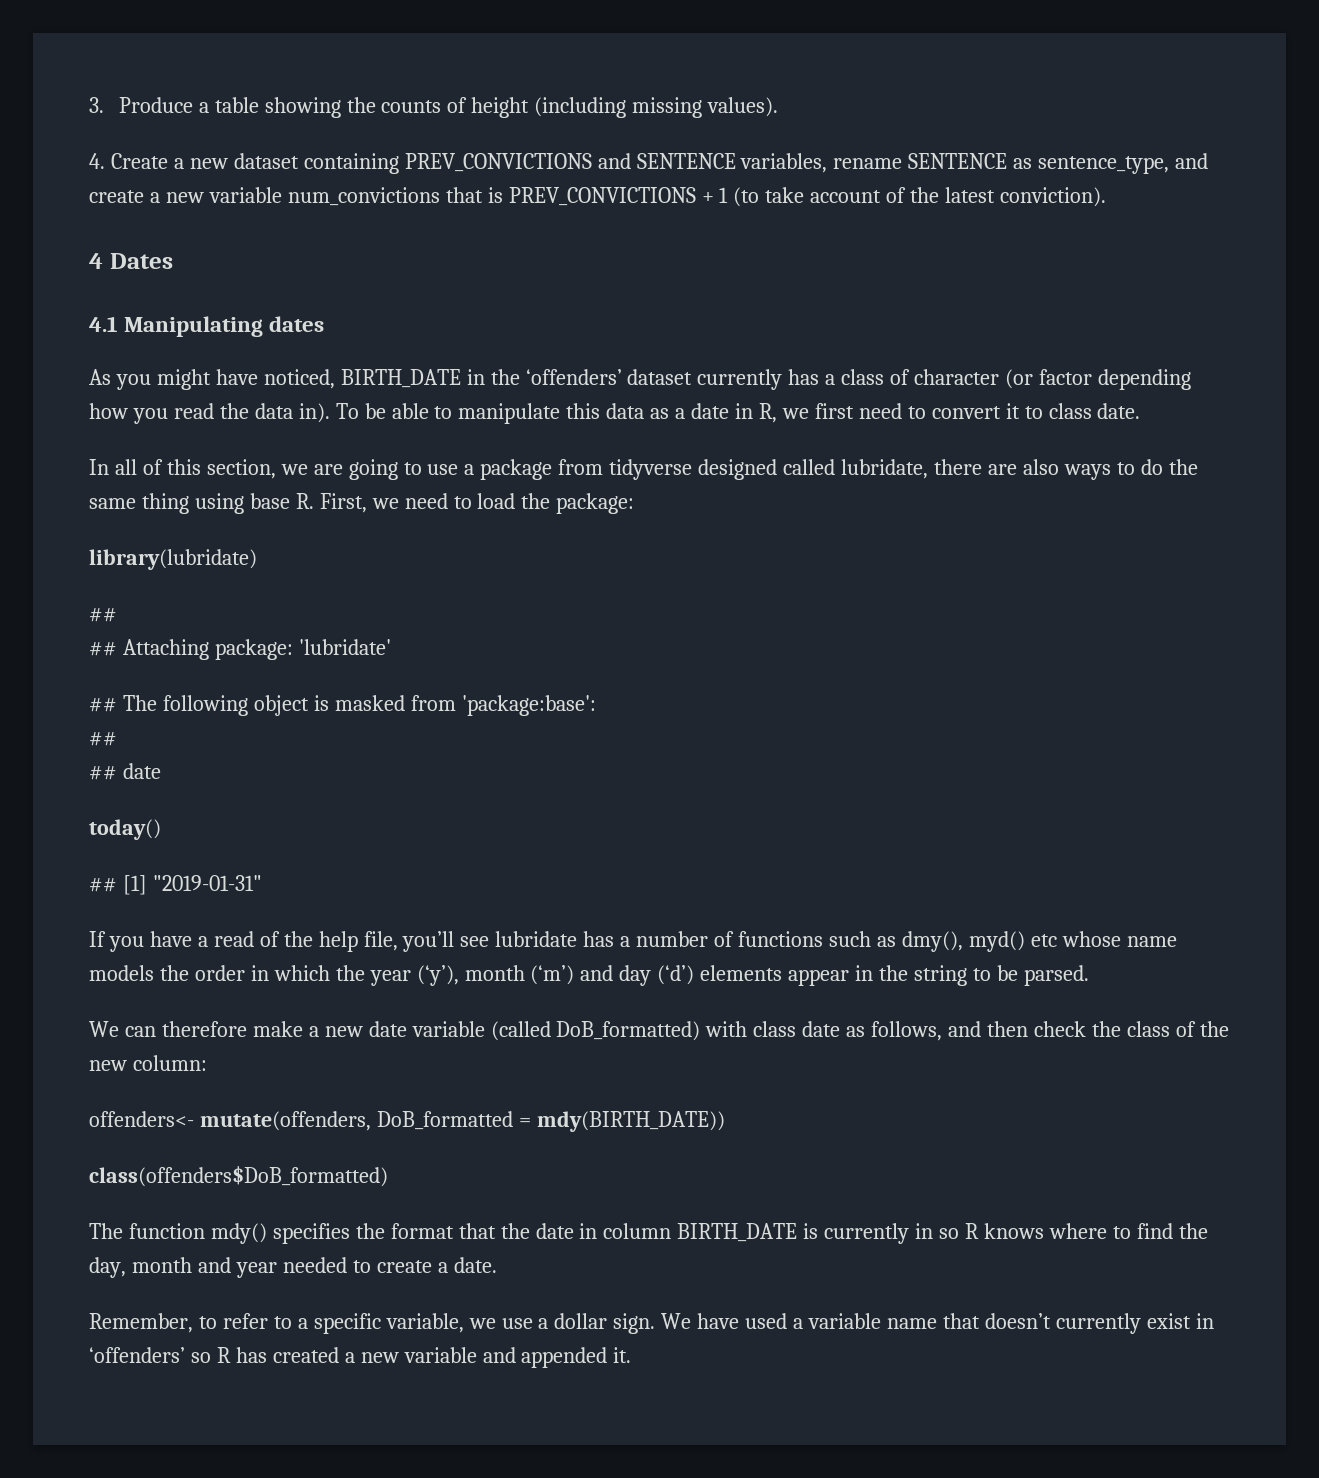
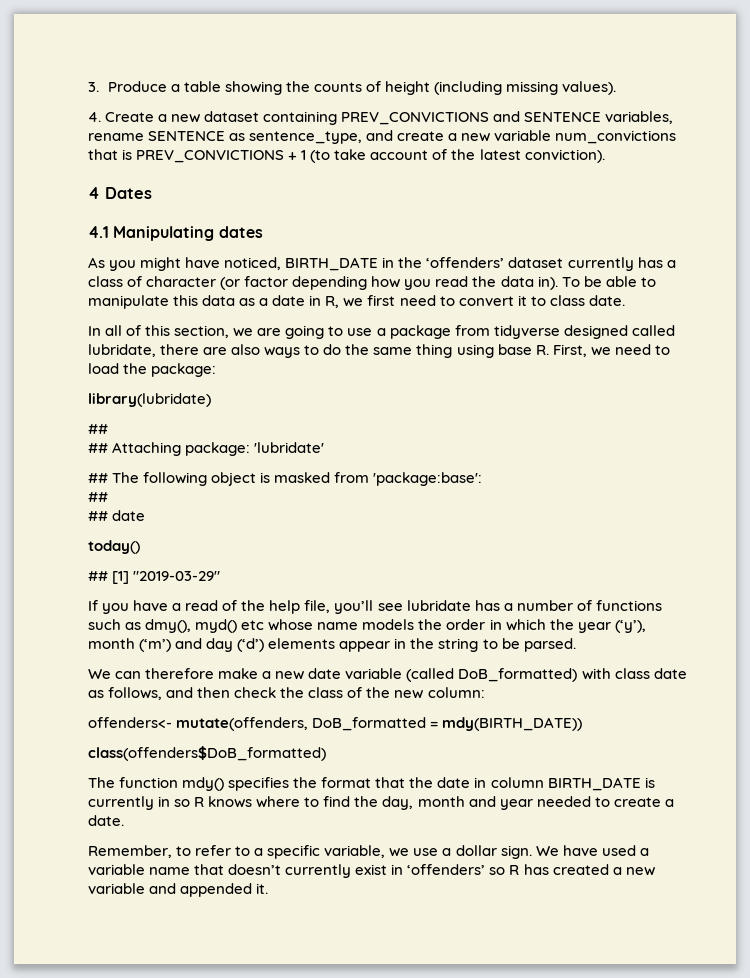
[152,875,262,891] "2019-01-31" -> [133,571,221,581] "2019-03-29"

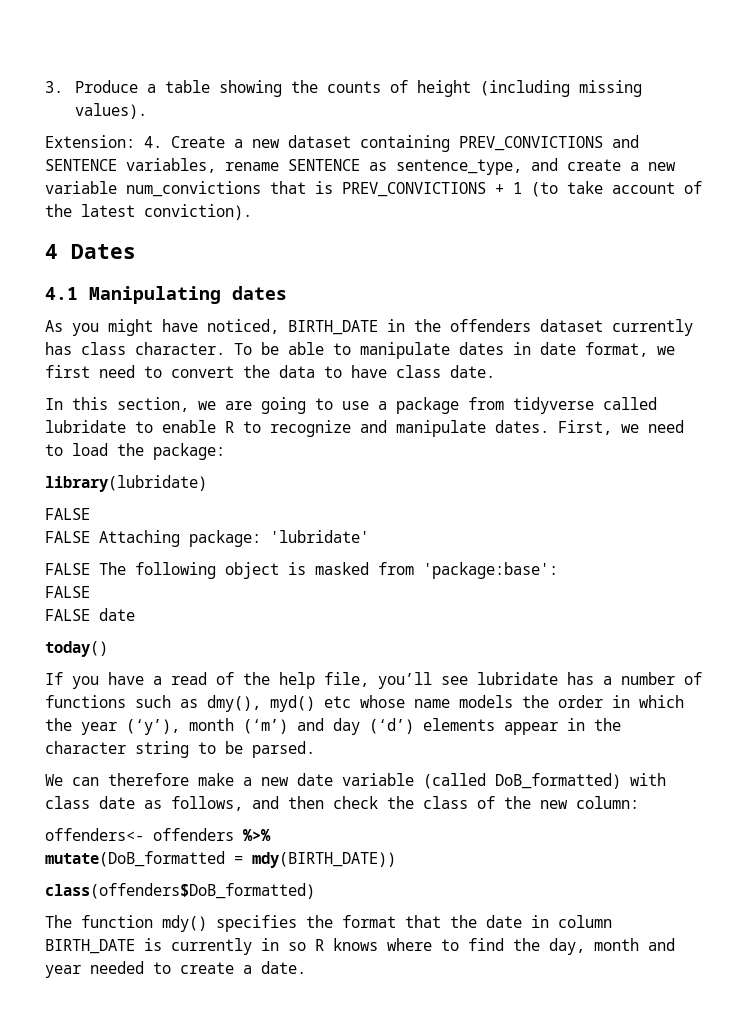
(617, 88) none -> [45,135,135,148] Extension:
[426,257,505,268] ‘offenders’ -> [450,319,531,332] offenders
[666,260,676,268] [88,276,558,290] a class of character (or factor depending how you read the data in). -> [81,342,225,355] class character.
[173,295,340,308] this data as a date in R, -> [459,342,648,357] dates in date format,
[517,295,546,306] it to -> [243,365,387,378] the data to have
[105,325,142,336] all of -> (63, 404) none
[563,325,675,339] [88,344,549,358] designed called lubridate, there are also ways to do the same thing using base R. -> [603,397,657,410] [45,420,549,437] called lubridate to enable R to recognize and manipulate dates.
[88,424,108,434] [88,443,108,453] ## // ## -> [45,508,90,520] [45,531,90,543] FALSE // FALSE
[88,473,108,483] ## -> [45,563,90,575] FALSE
[88,492,108,502] [88,511,108,521] ## // ## -> [45,586,90,598] [45,609,90,621] FALSE // FALSE
[88,571,221,584] // ## [1] "2019-03-29" -> (108, 649) none
(435, 643) none -> [45,741,126,754] character
[176,717,427,731] mutate(offenders, DoB_formatted -> [153,828,271,841] [45,851,225,867] offenders %>% // mutate(DoB_formatted
[88,845,649,859] [88,864,655,878] [88,883,269,897] // Remember, to refer to a specific variable, we use a dollar sign. We have used a variable name that doesn’t currently exist in ‘offenders’ so R has created a new variable and appended it. -> (306, 967) none

